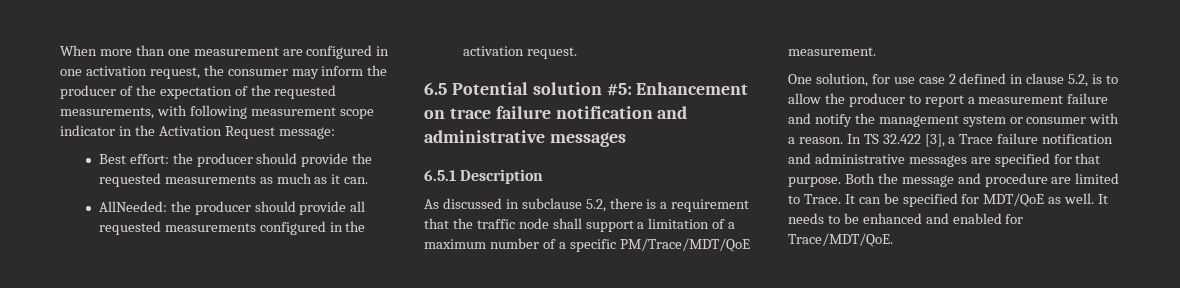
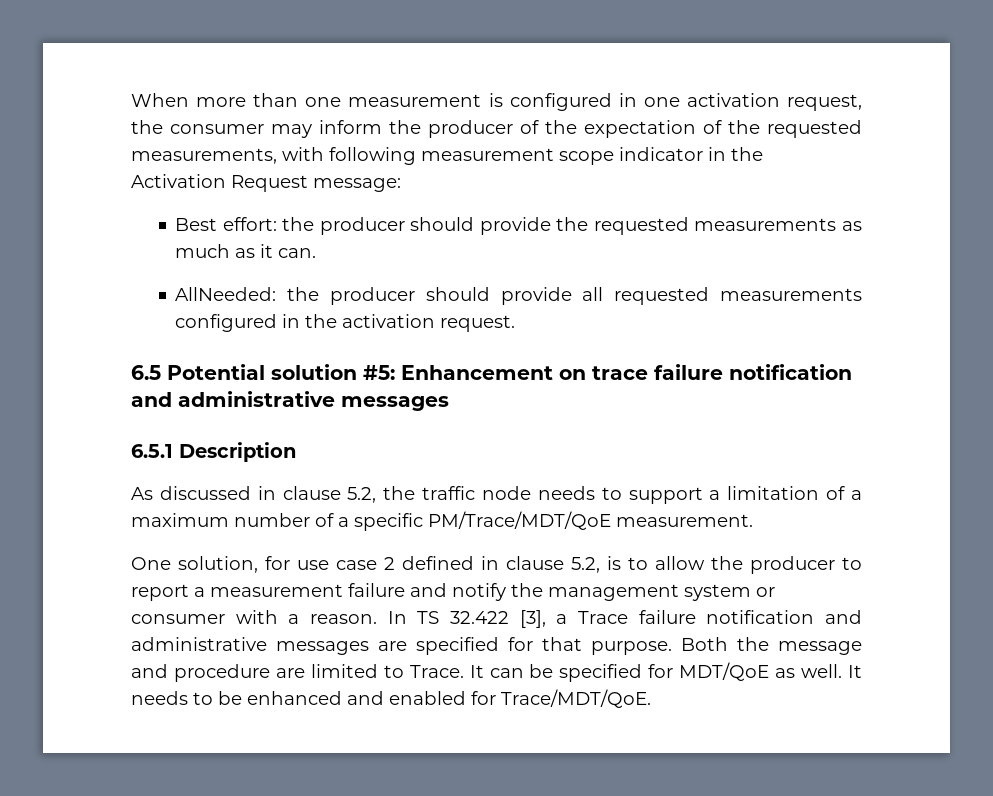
[282,49,303,56] are -> [488,93,503,107] is
[521,198,750,212] [424,218,449,229] subclause 5.2, there is a requirement that -> [282,486,377,503] clause 5.2,
[552,218,582,229] shall -> [537,486,622,500] needs to

